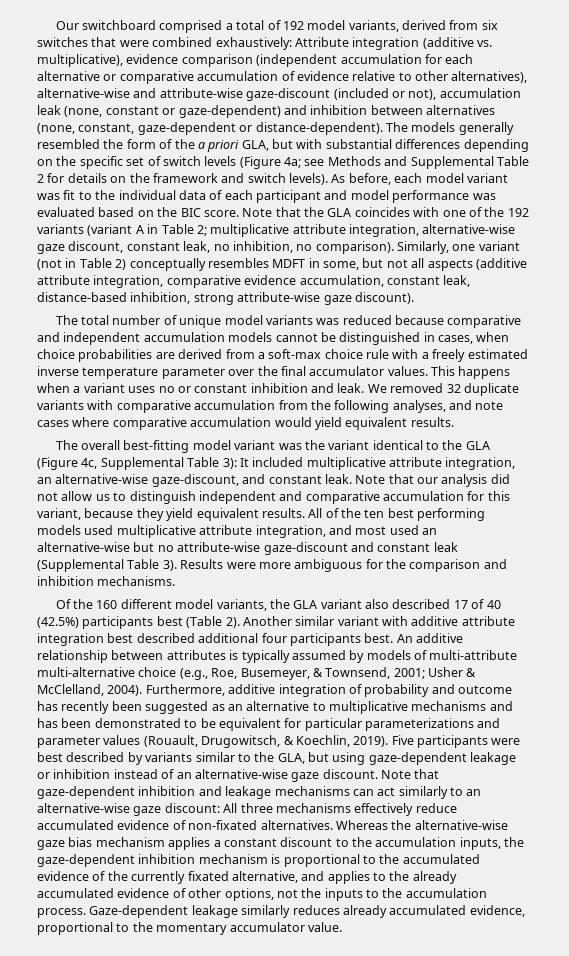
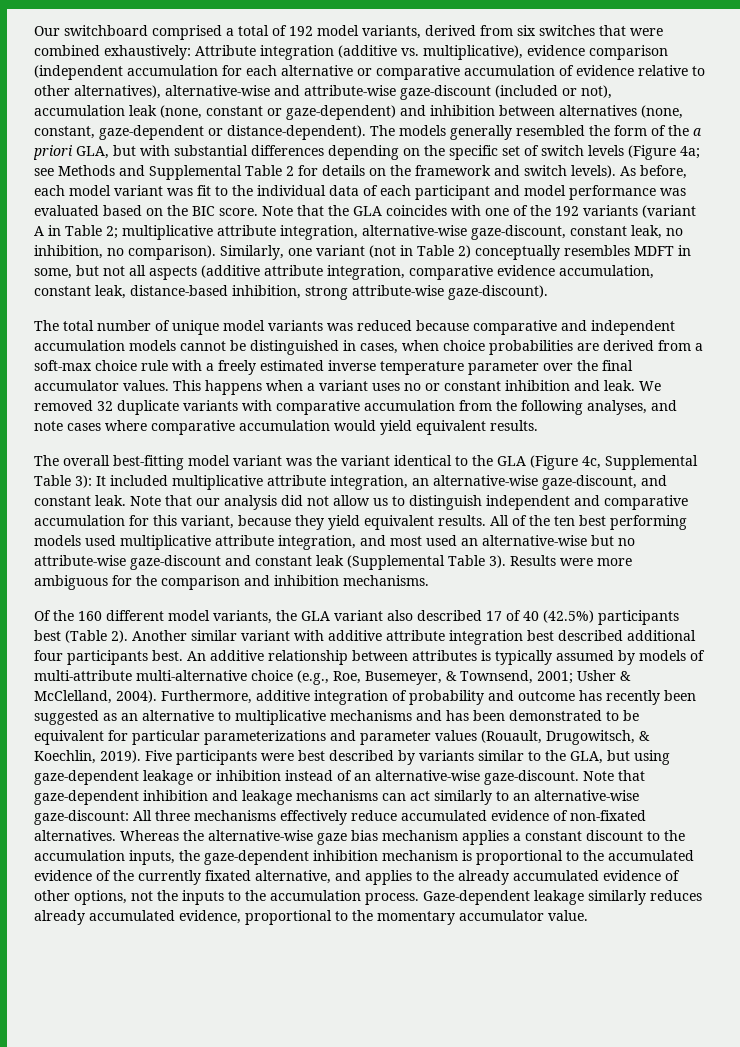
[37,241,124,254] gaze discount, -> [471,225,566,240] gaze-discount,
[323,292,414,305] gaze discount). -> [448,285,548,300] gaze-discount).
[291,769,378,782] gaze discount. -> [484,770,579,785] gaze-discount.
[133,803,220,816] gaze discount: -> [34,810,129,825] gaze-discount:

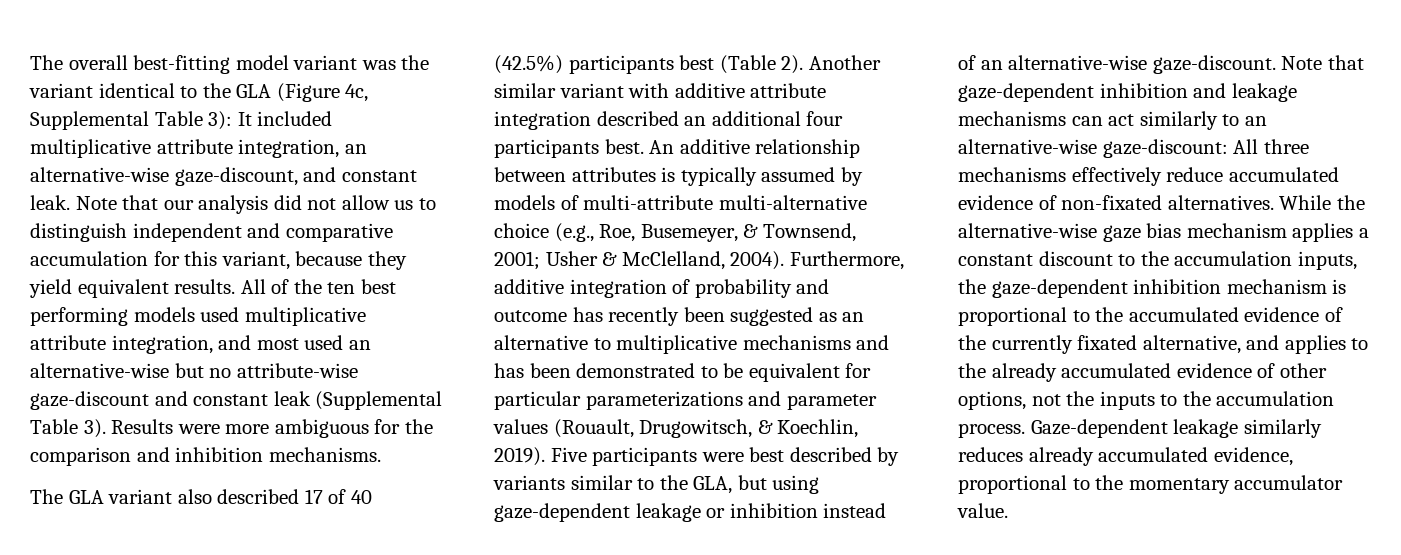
[34,25,663,40] [34,45,668,60] [34,65,705,80] [34,85,612,100] [34,105,683,120] [34,125,702,140] [33,145,700,160] [34,165,687,180] [34,185,686,200] [34,205,696,218] [34,225,683,240] [34,245,691,260] [34,265,654,280] [34,285,548,300] [34,320,675,335] [34,340,703,355] [34,360,633,375] [34,380,661,395] [34,400,677,415] [34,420,538,435] Our switchboard comprised a total of 192 model variants, derived from six switches that were combined exhaustively: Attribute integration (additive vs. multiplicative), evidence comparison (independent accumulation for each alternative or comparative accumulation of evidence relative to other alternatives), alternative-wise and attribute-wise gaze-discount (included or not), accumulation leak (none, constant or gaze-dependent) and inhibition between alternatives (none, constant, gaze-dependent or distance-dependent). The models generally resembled the form of the a priori GLA, but with substantial differences depending on the specific set of switch levels (Figure 4a; see Methods and Supplemental Table 2 for details on the framework and switch levels). As before, each model variant was fit to the individual data of each participant and model performance was evaluated based on the BIC score. Note that the GLA coincides with one of the 192 variants (variant A in Table 2; multiplicative attribute integration, alternative-wise gaze-discount, constant leak, no inhibition, no comparison). Similarly, one variant (not in Table 2) conceptually resembles MDFT in some, but not all aspects (additive attribute integration, comparative evidence accumulation, constant leak, distance-based inhibition, strong attribute-wise gaze-discount). // The total number of unique model variants was reduced because comparative and independent accumulation models cannot be distinguished in cases, when choice probabilities are derived from a soft-max choice rule with a freely estimated inverse temperature parameter over the final accumulator values. This happens when a variant uses no or constant inhibition and leak. We removed 32 duplicate variants with comparative accumulation from the following analyses, and note cases where comparative accumulation would yield equivalent results. // -> (30, 62) none
[34,610,297,624] Of the 160 different model variants, the -> [30,489,63,504] The
[527,630,623,641] best described -> [596,111,707,126] described an
[120,830,179,841] Whereas -> [1279,195,1332,210] While

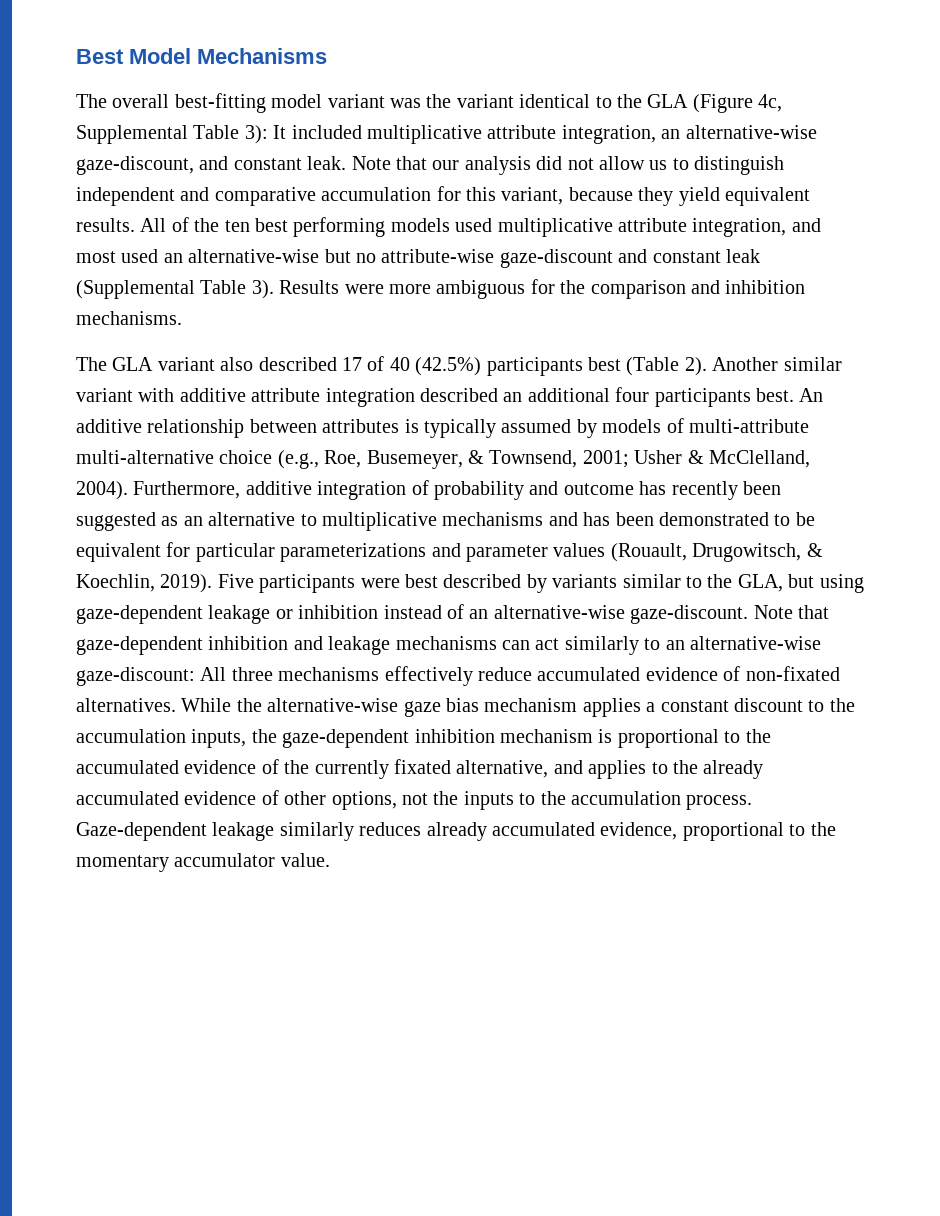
(30, 62) none -> [76,48,327,64] Best Model Mechanisms //

